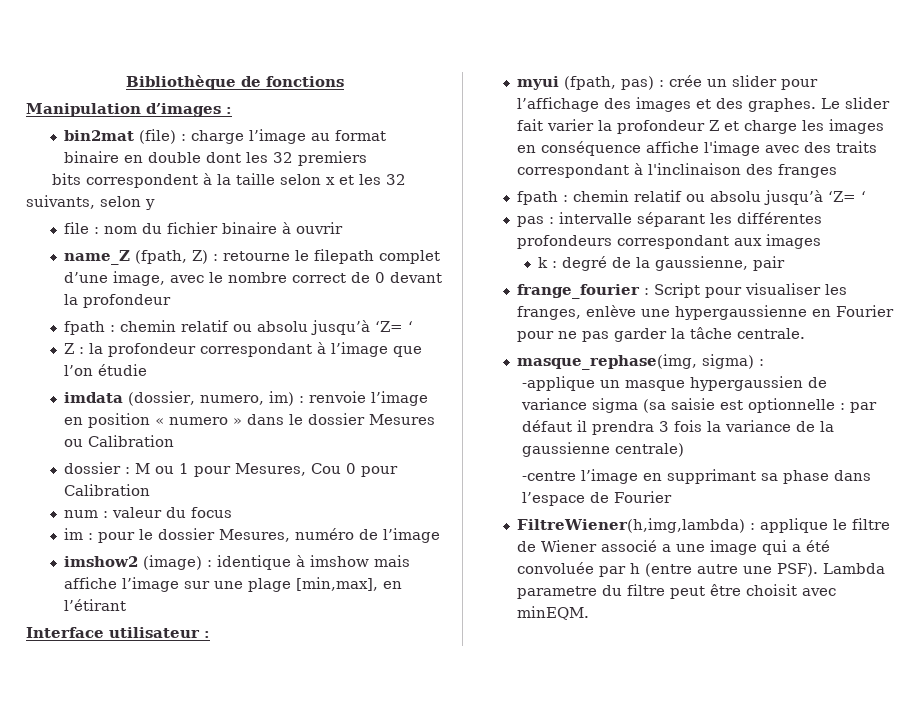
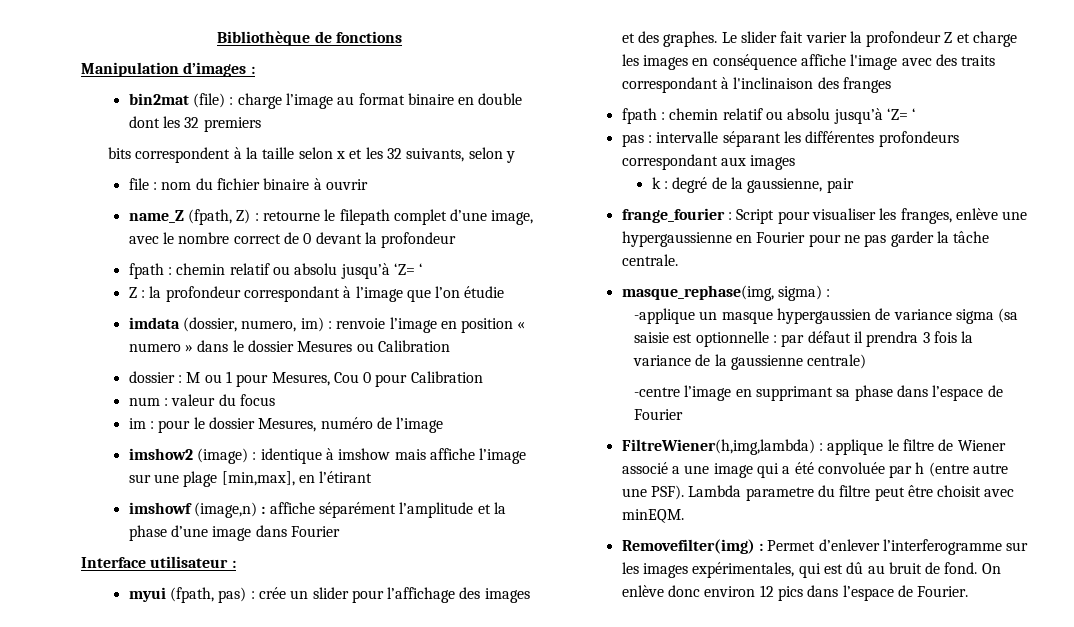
(126, 605) none -> [128,502,506,518] [128,525,340,541] // imshowf (image,n) : affiche séparément l’amplitude et la phase d’une image dans Fourier
(589, 613) none -> [621,539,1029,555] [621,562,1001,578] [621,585,969,601] // Removefilter(img) : Permet d’enlever l’interferogramme sur les images expérimentales, qui est dû au bruit de fond. On enlève donc environ 12 pics dans l’espace de Fourier.

